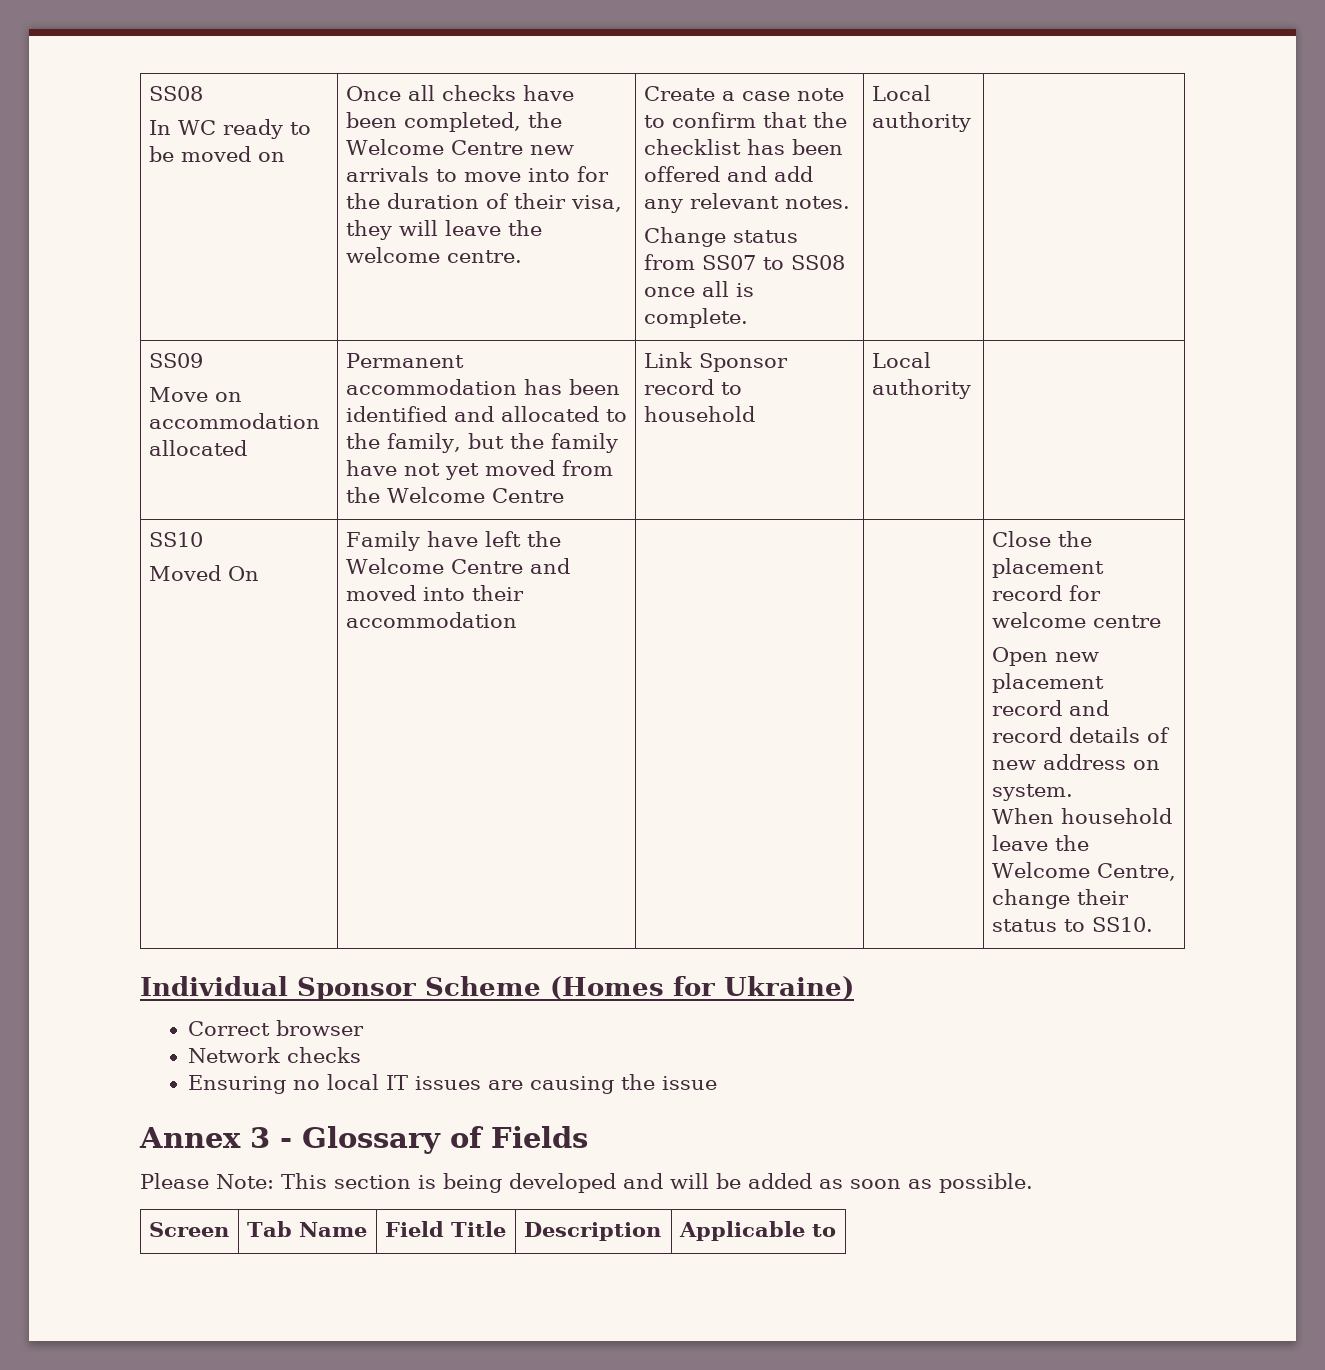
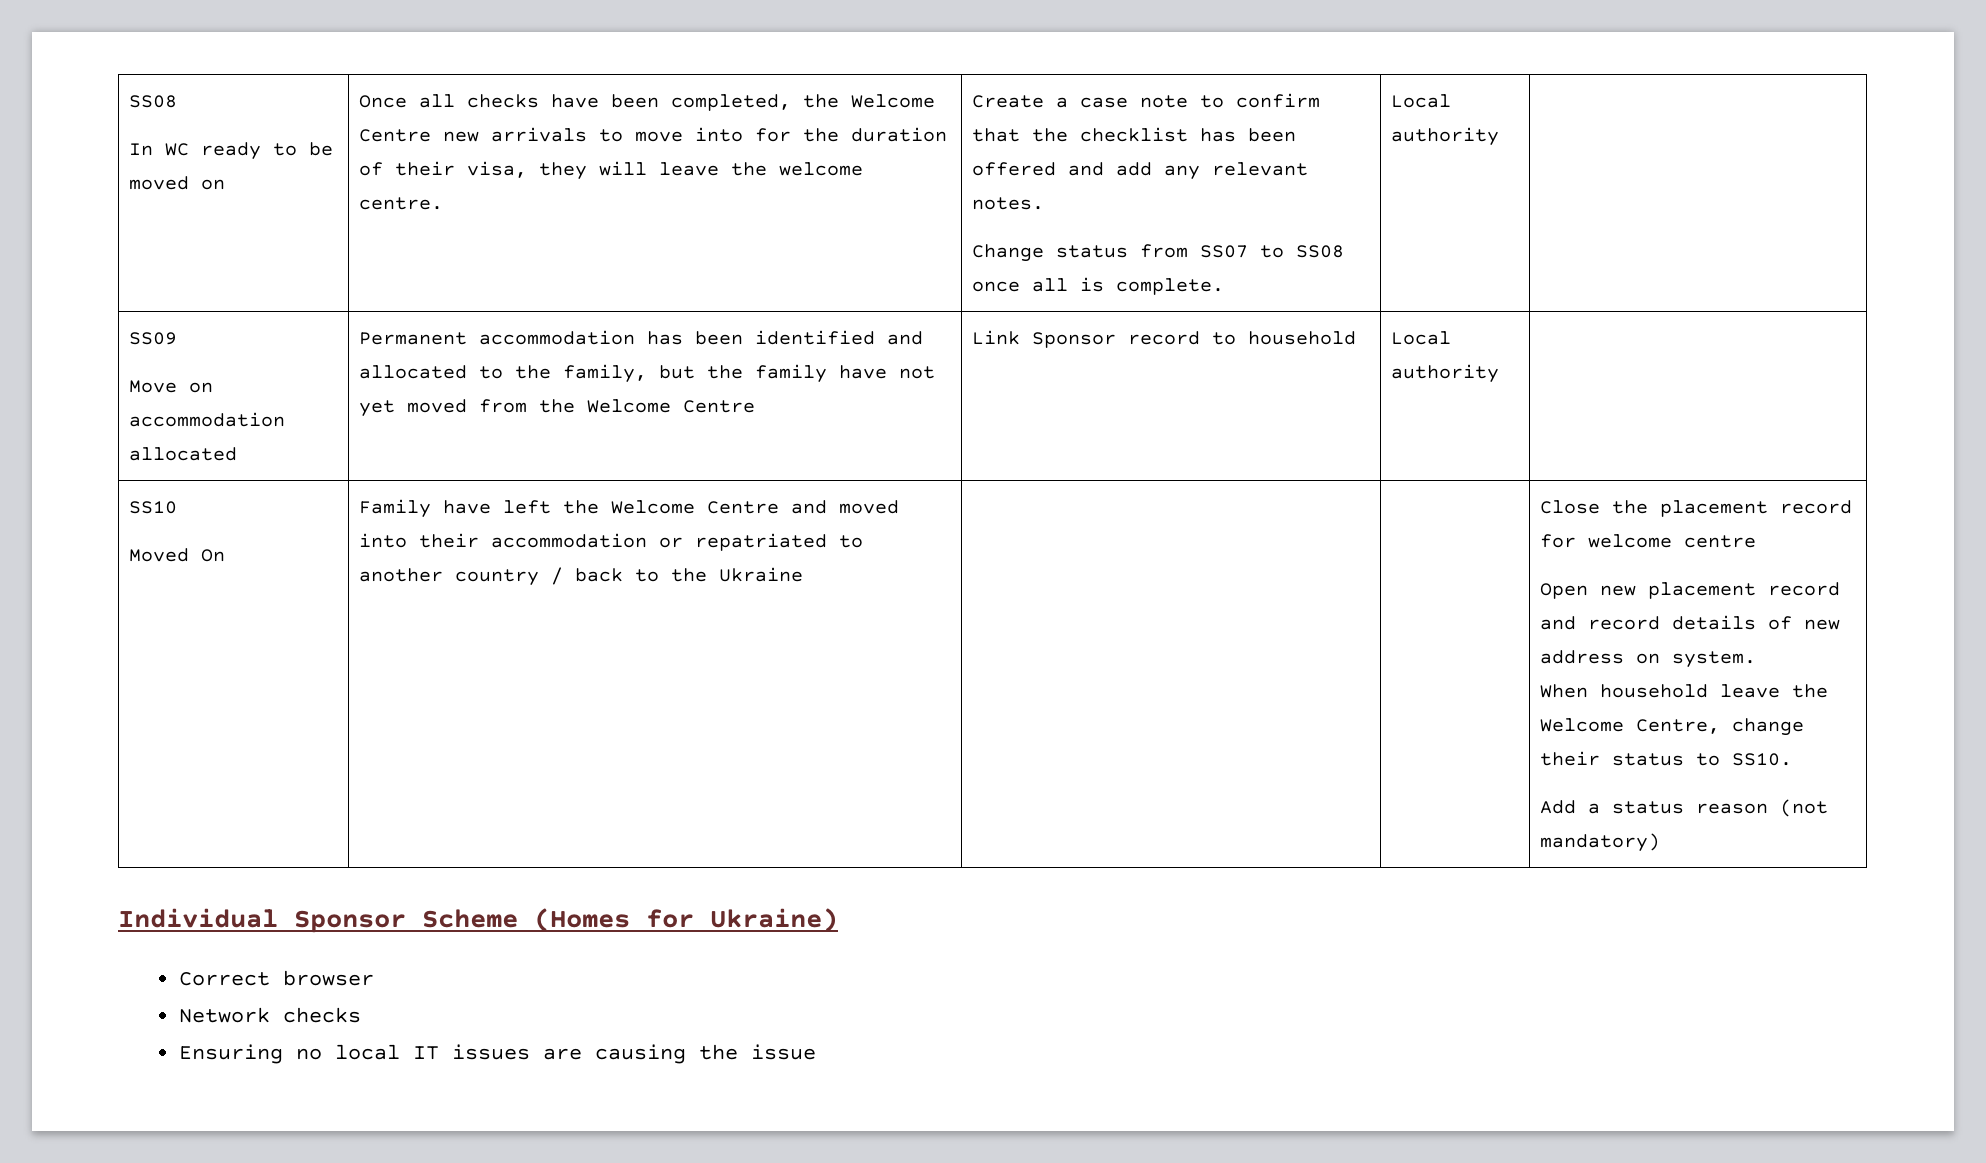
(517, 620) none -> [659,533,864,551] [359,567,804,586] or repatriated to another country / back to the Ukraine
(1153, 924) none -> [1540,799,1829,817] [1540,833,1661,852] // Add a status reason (not mandatory)
[139,1126,588,1154] [140,1173,1033,1193] [148,1222,229,1237] [246,1221,367,1237] [384,1221,506,1237] [523,1222,661,1241] [678,1221,836,1241] // Annex 3 - Glossary of Fields // Please Note: This section is being developed and will be added as soon as possible. // Screen | Tab Name | Field Title | Description | Applicable to -> (817, 1052) none

